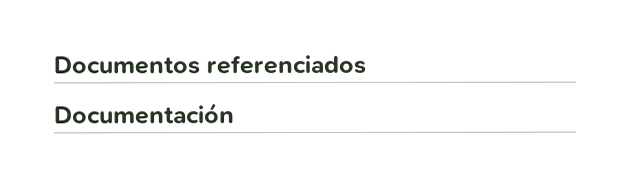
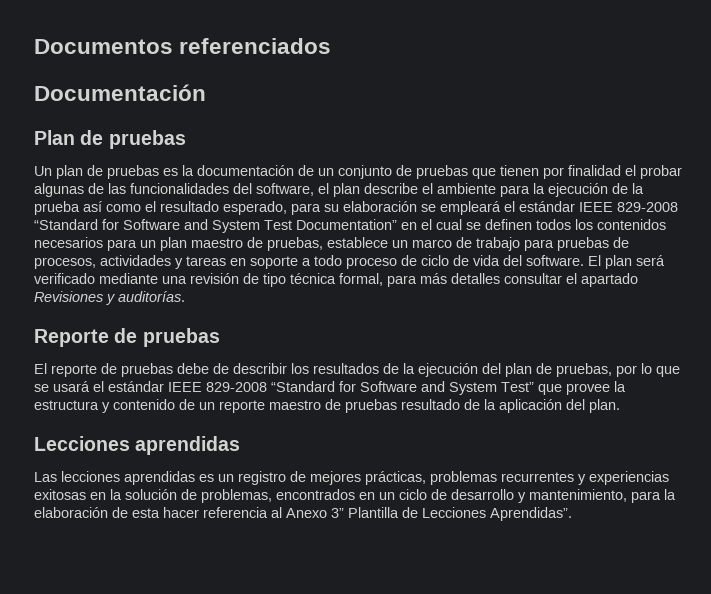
(235, 114) none -> [34,130,186,149] [34,165,682,179] [34,183,644,197] [34,201,678,215] [34,219,666,233] [34,237,629,251] [34,255,665,269] [34,273,638,287] [34,291,185,305] [34,328,220,347] [34,363,680,377] [34,381,626,395] [34,399,620,413] [34,436,241,455] [34,471,669,485] [34,489,676,503] [34,507,572,521] // Plan de pruebas // Un plan de pruebas es la documentación de un conjunto de pruebas que tienen por finalidad el probar algunas de las funcionalidades del software, el plan describe el ambiente para la ejecución de la prueba así como el resultado esperado, para su elaboración se empleará el estándar IEEE 829-2008 “Standard for Software and System Test Documentation” en el cual se definen todos los contenidos necesarios para un plan maestro de pruebas, establece un marco de trabajo para pruebas de procesos, actividades y tareas en soporte a todo proceso de ciclo de vida del software. El plan será verificado mediante una revisión de tipo técnica formal, para más detalles consultar el apartado Revisiones y auditorías. // Reporte de pruebas // El reporte de pruebas debe de describir los resultados de la ejecución del plan de pruebas, por lo que se usará el estándar IEEE 829-2008 “Standard for Software and System Test” que provee la estructura y contenido de un reporte maestro de pruebas resultado de la aplicación del plan. // Lecciones aprendidas // Las lecciones aprendidas es un registro de mejores prácticas, problemas recurrentes y experiencias exitosas en la solución de problemas, encontrados en un ciclo de desarrollo y mantenimiento, para la elaboración de esta hacer referencia al Anexo 3” Plantilla de Lecciones Aprendidas”.

